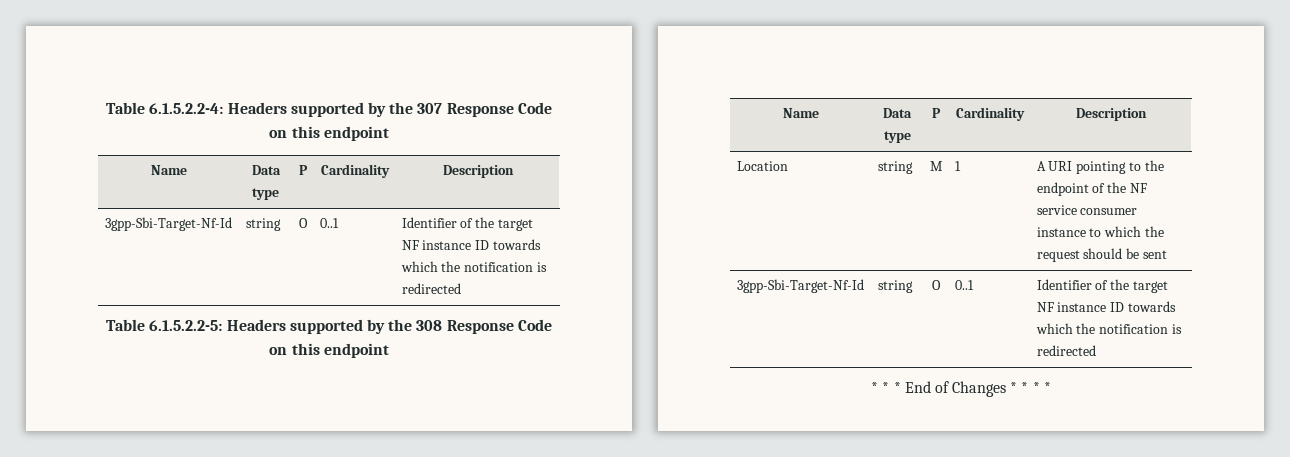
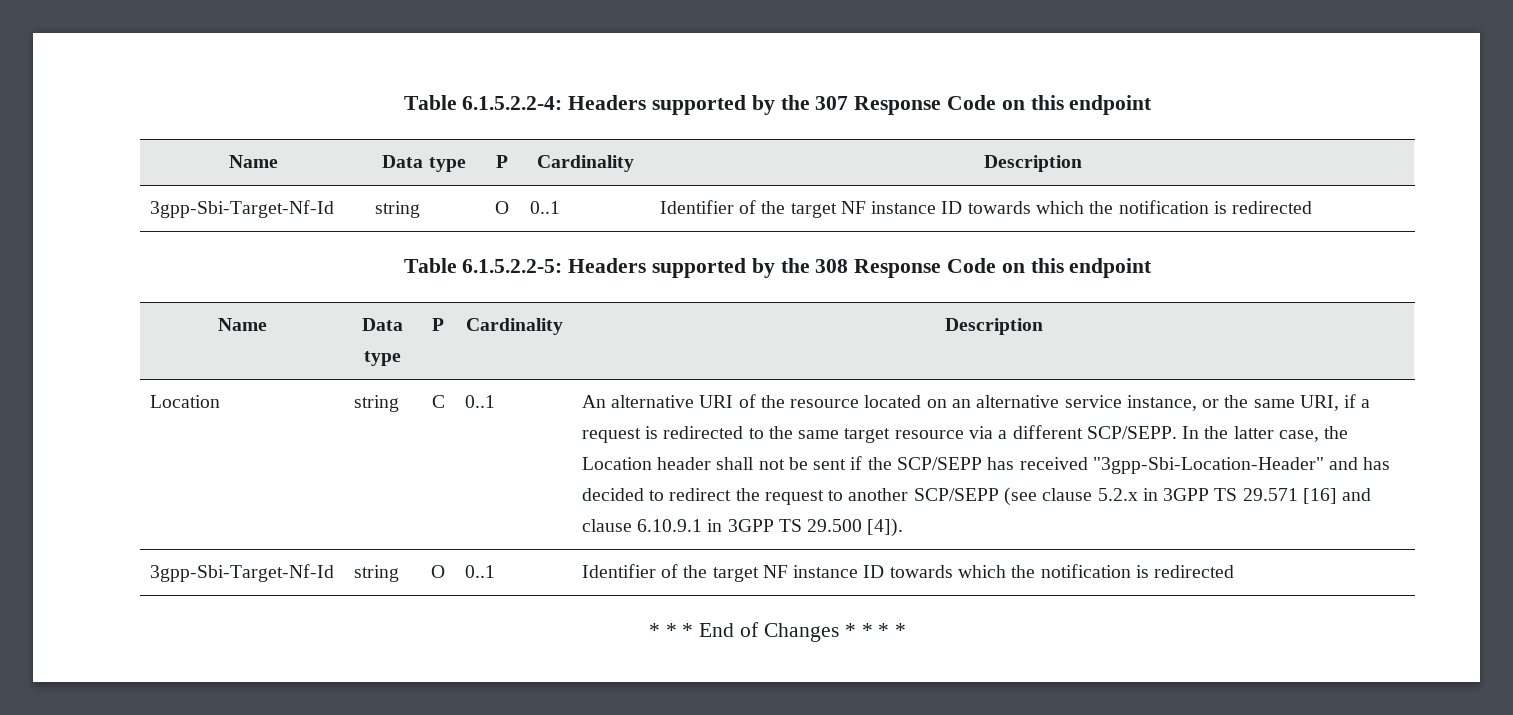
[929,161,943,171] [954,161,961,171] [1036,160,1164,174] [1036,182,1147,196] [1036,205,1138,215] [1036,226,1164,237] [1036,248,1167,262] M | 1 | A URI pointing to the endpoint of the NF service consumer instance to which the request should be sent -> [431,395,445,408] [464,395,495,408] [581,394,1371,411] [581,425,1349,443] [581,456,1391,474] [581,487,1372,506] [581,518,904,537] C | 0..1 | An alternative URI of the resource located on an alternative service instance, or the same URI, if a request is redirected to the same target resource via a different SCP/SEPP. In the latter case, the Location header shall not be sent if the SCP/SEPP has received "3gpp-Sbi-Location-Header" and has decided to redirect the request to another SCP/SEPP (see clause 5.2.x in 3GPP TS 29.571 [16] and clause 6.10.9.1 in 3GPP TS 29.500 [4]).

